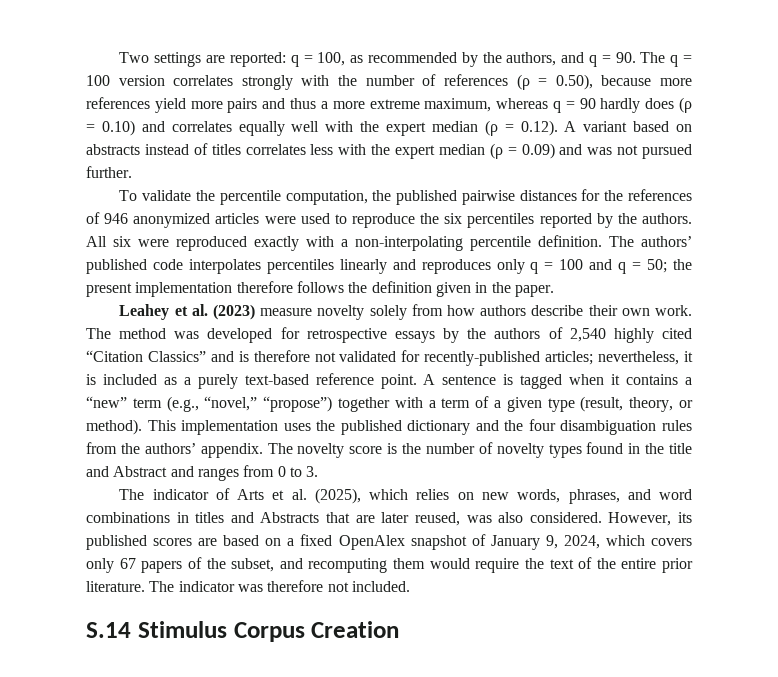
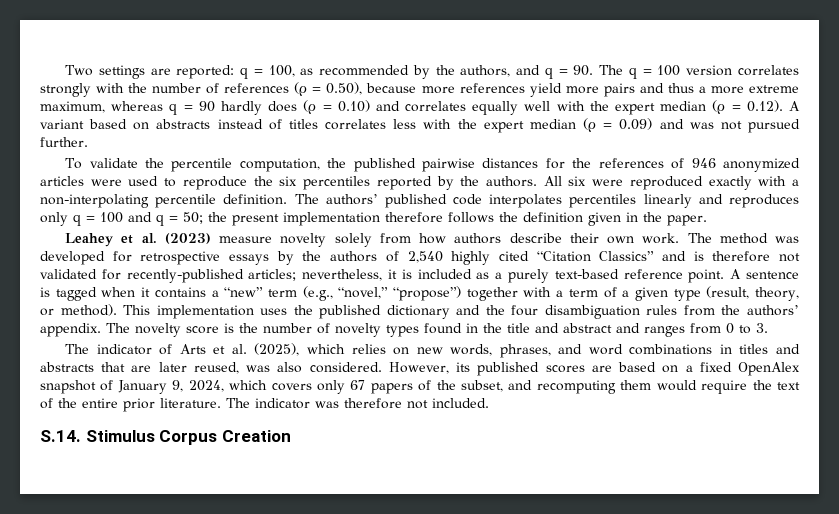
[113,466,168,477] Abstract -> [563,323,612,333] abstract
[260,512,320,523] Abstracts -> [40,362,94,372] abstracts
[86,622,131,638] S.14 -> [40,430,81,442] S.14.

